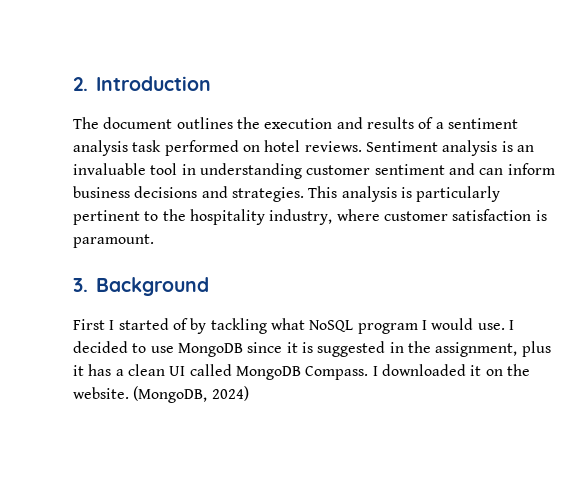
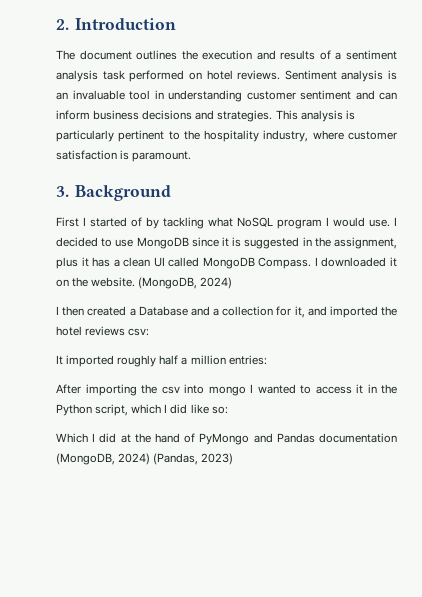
(249, 393) none -> [56,306,397,318] [56,326,150,336] [56,355,267,367] [56,384,397,396] [56,404,228,416] [56,433,397,445] [56,453,234,465] // I then created a Database and a collection for it, and imported the hotel reviews csv: // It imported roughly half a million entries: // After importing the csv into mongo I wanted to access it in the Python script, which I did like so: // Which I did at the hand of PyMongo and Pandas documentation (MongoDB, 2024) (Pandas, 2023)

